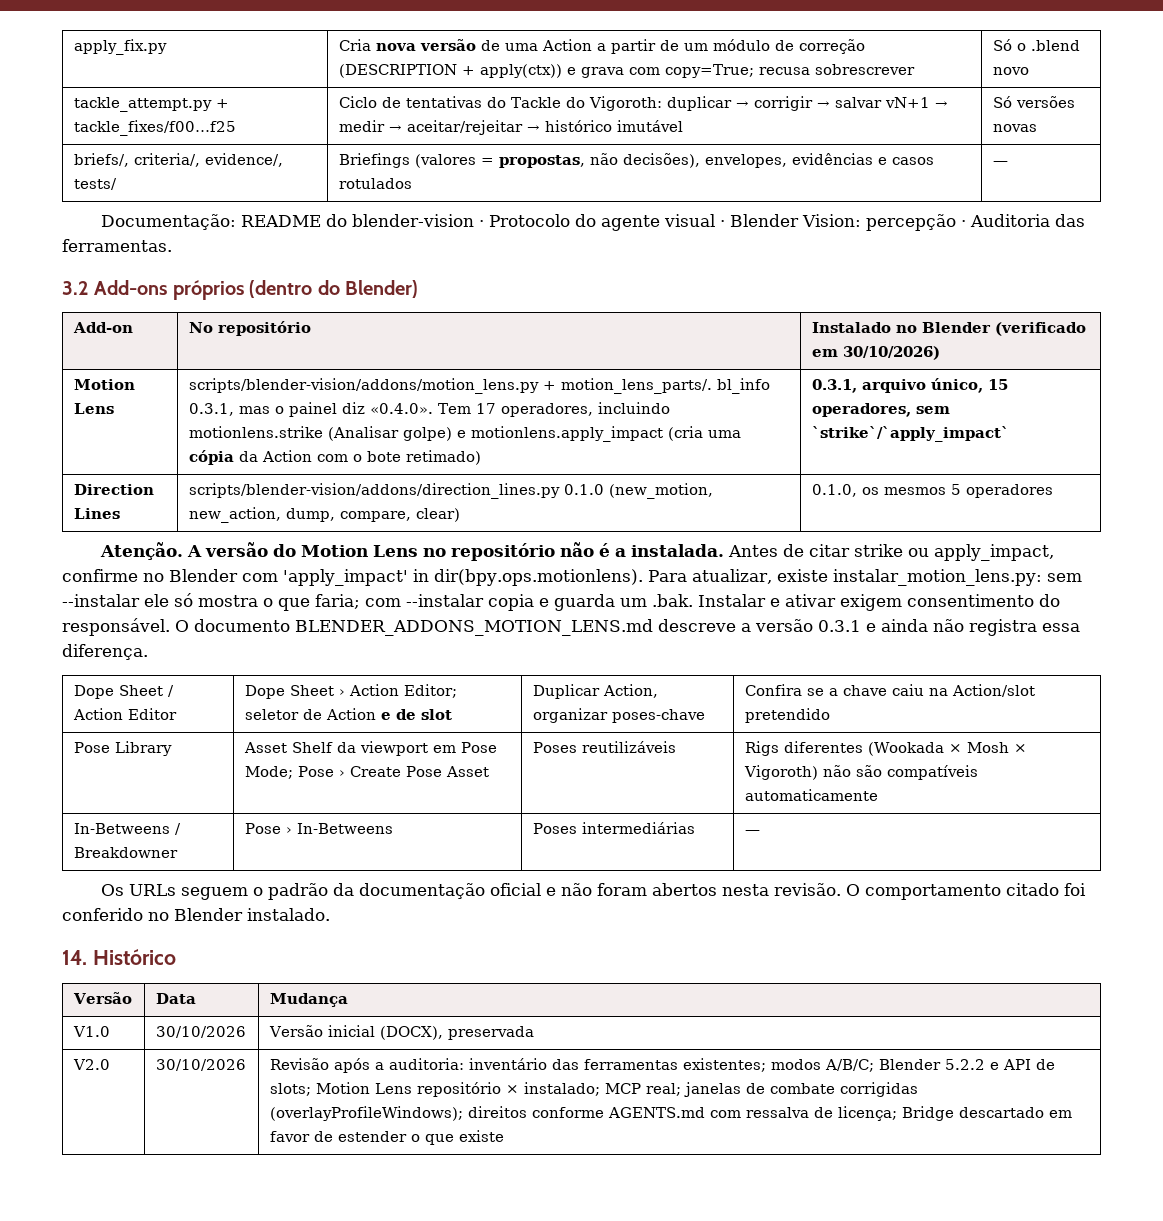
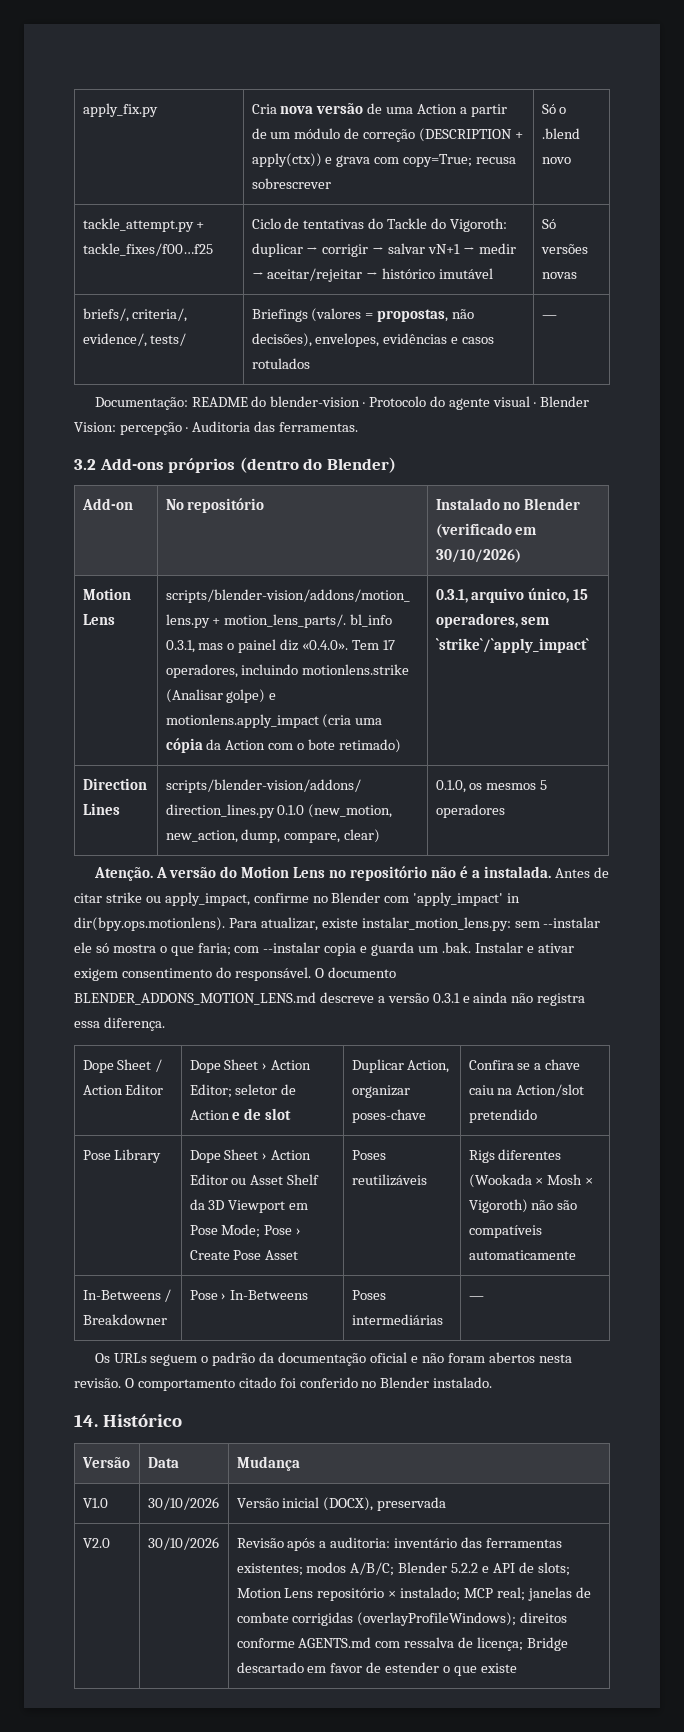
(172, 748) none -> [189,1149,312,1163] [189,1174,247,1185] Dope Sheet › Action Editor ou
[359,741,428,756] viewport -> [208,1200,286,1213] 3D Viewport

